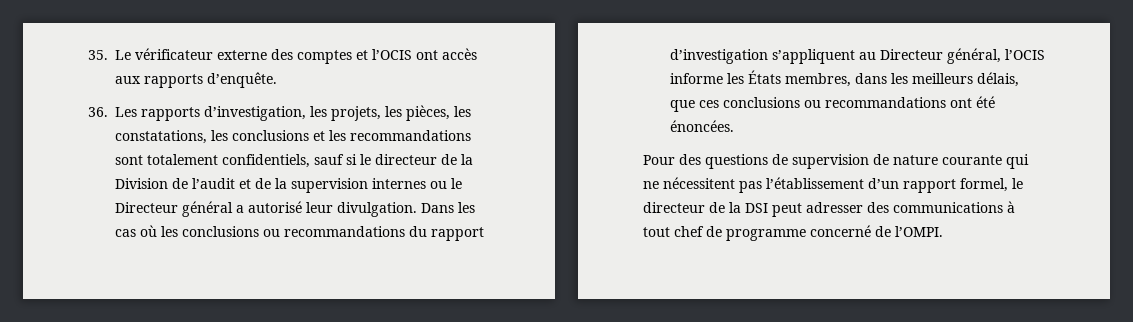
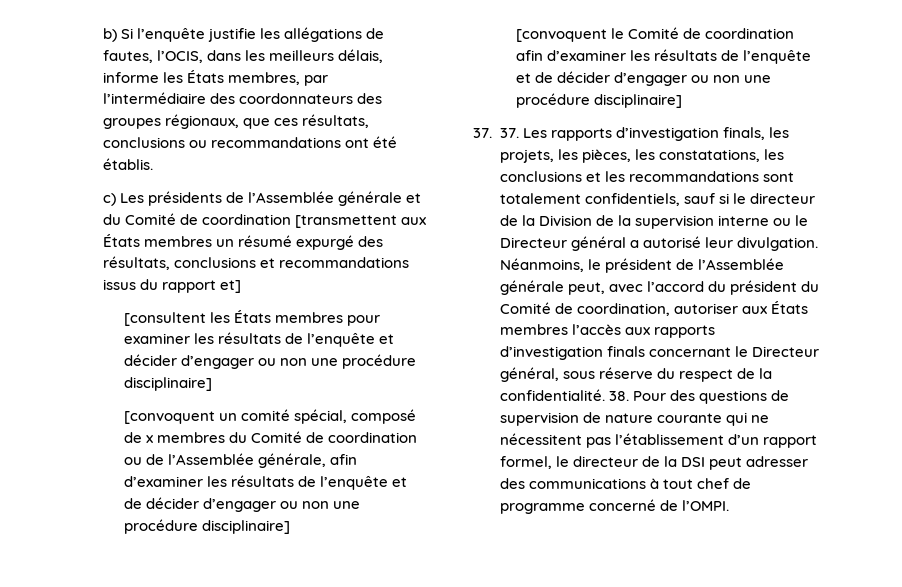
[88,48,477,64] [115,72,277,88] [88,106,306,121] 35. Le vérificateur externe des comptes et l’OCIS ont accès aux rapports d’enquête. // 36. Les rapports d’investigation, -> [102,27,384,42] [102,49,383,63] [102,69,328,86] [102,92,382,104] [102,114,369,129] [102,136,397,148] [102,158,153,170] [102,191,421,206] [102,213,426,228] [102,233,383,250] [102,256,409,270] [102,279,241,293] [124,309,381,326] [124,332,395,347] [124,354,417,369] [124,377,213,391] [124,409,417,424] [124,431,418,443] [124,453,358,468] [124,475,408,490] [124,497,361,512] [124,519,291,534] [516,27,795,42] [516,49,812,64] [516,71,772,86] [516,93,683,108] [473,127,765,141] b) Si l’enquête justifie les allégations de fautes, l’OCIS, dans les meilleurs délais, informe les États membres, par l’intermédiaire des coordonnateurs des groupes régionaux, que ces résultats, conclusions ou recommandations ont été établis. // c) Les présidents de l’Assemblée générale et du Comité de coordination [transmettent aux États membres un résumé expurgé des résultats, conclusions et recommandations issus du rapport et] // [consultent les États membres pour examiner les résultats de l’enquête et décider d’engager ou non une procédure disciplinaire] // [convoquent un comité spécial, composé de x membres du Comité de coordination ou de l’Assemblée générale, afin d’examiner les résultats de l’enquête et de décider d’engager ou non une procédure disciplinaire] // [convoquent le Comité de coordination afin d’examiner les résultats de l’enquête et de décider d’engager ou non une procédure disciplinaire] // 37. 37. Les rapports d’investigation finals,
[192,178,271,189] l’audit et de -> (614, 220) none
[372,178,426,189] internes -> [717,215,769,226] interne
[421,202,475,213] [115,225,484,241] [670,48,1045,64] [670,70,1019,87] [670,96,995,112] [670,120,734,132] Dans les cas où les conclusions ou recommandations du rapport d’investigation s’appliquent au Directeur général, l’OCIS informe les États membres, dans les meilleurs délais, que ces conclusions ou recommandations ont été énoncées. // -> [499,258,784,273] [499,280,819,295] [499,300,808,316] [499,324,715,338] [499,346,819,360] [499,367,772,382] [499,389,629,401] Néanmoins, le président de l’Assemblée générale peut, avec l’accord du président du Comité de coordination, autoriser aux États membres l’accès aux rapports d’investigation finals concernant le Directeur général, sous réserve du respect de la confidentialité. 38.

